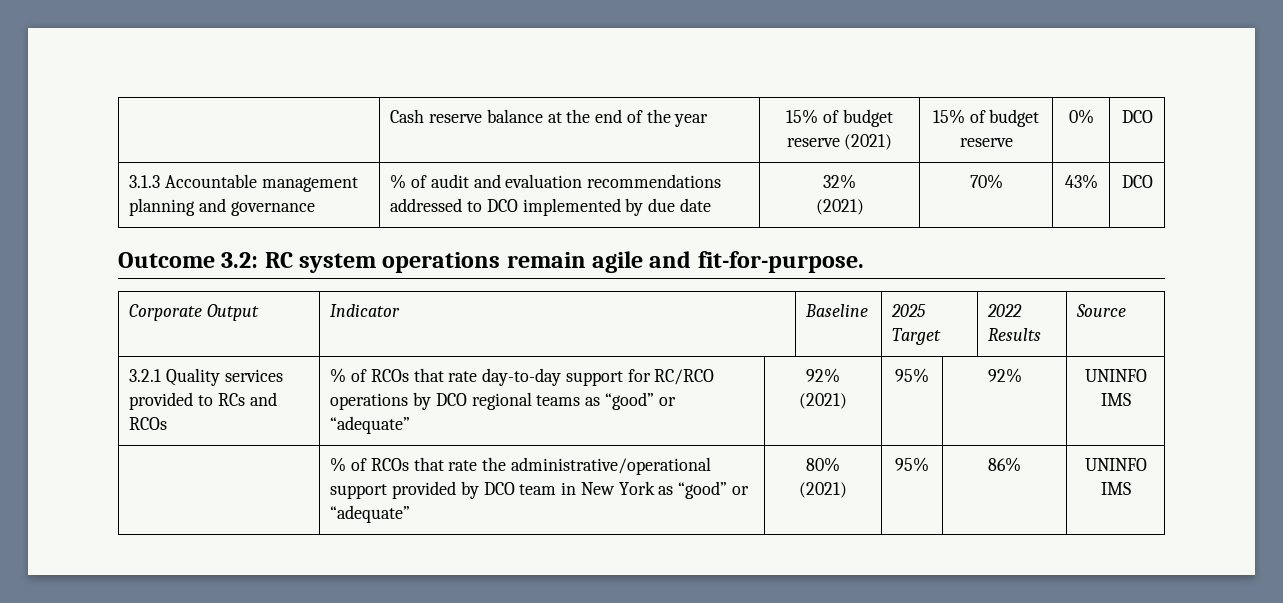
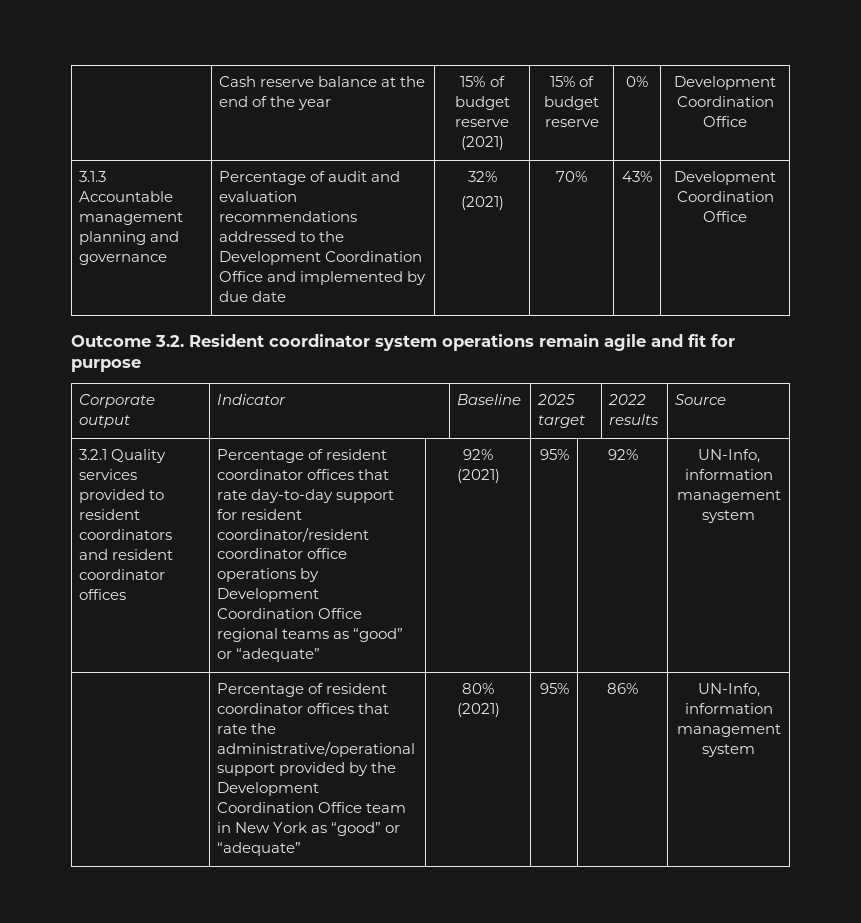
[1121,110,1153,123] DCO -> [674,76,776,90] [676,96,774,107] [703,116,747,127] Development Coordination Office
[390,174,407,189] % -> [219,171,307,185] Percentage
[486,199,518,212] DCO -> [319,231,345,242] [219,251,423,265] [219,271,297,282] the Development Coordination Office and
[1121,175,1153,188] [118,252,293,268] DCO // Outcome 3.2: RC -> [674,171,776,185] [676,191,774,202] [703,211,747,222] [71,334,370,347] Development Coordination Office // Outcome 3.2. Resident coordinator
[697,251,864,273] fit-for-purpose. -> [688,334,735,347] [71,359,141,372] fit for purpose
[207,304,260,321] Output -> [79,415,131,428] output
[892,328,942,345] Target -> [538,415,586,428] target
[988,328,1042,341] Results -> [609,414,660,425] results
[217,392,277,406] [129,417,168,430] [330,368,409,383] RCs and RCOs | % of RCOs -> [79,509,141,520] [79,529,173,540] [79,549,174,560] [79,569,166,580] [79,589,127,600] [217,449,388,463] [217,469,355,480] resident coordinators and resident coordinator offices | Percentage of resident coordinator offices
[654,369,715,385] [330,392,467,410] RC/RCO operations by DCO -> [241,509,303,520] [217,527,370,542] [217,548,348,559] [217,568,320,582] [217,588,320,602] [217,608,363,619] resident coordinator/resident coordinator office operations by Development Coordination Office
[1084,369,1147,382] [1100,393,1131,406] [330,457,409,472] UNINFO IMS // | % of RCOs -> [697,449,760,463] [684,469,773,480] [676,490,781,503] [702,510,755,523] [217,683,388,697] [217,703,355,714] UN-Info, information management system // | Percentage of resident coordinator offices
[483,482,515,495] DCO -> [371,762,397,773] [217,782,320,796] [217,802,363,813] the Development Coordination Office
[1084,458,1147,471] [1100,482,1131,495] UNINFO IMS -> [697,683,760,697] [684,703,773,714] [676,724,781,737] [702,744,755,757] UN-Info, information management system

